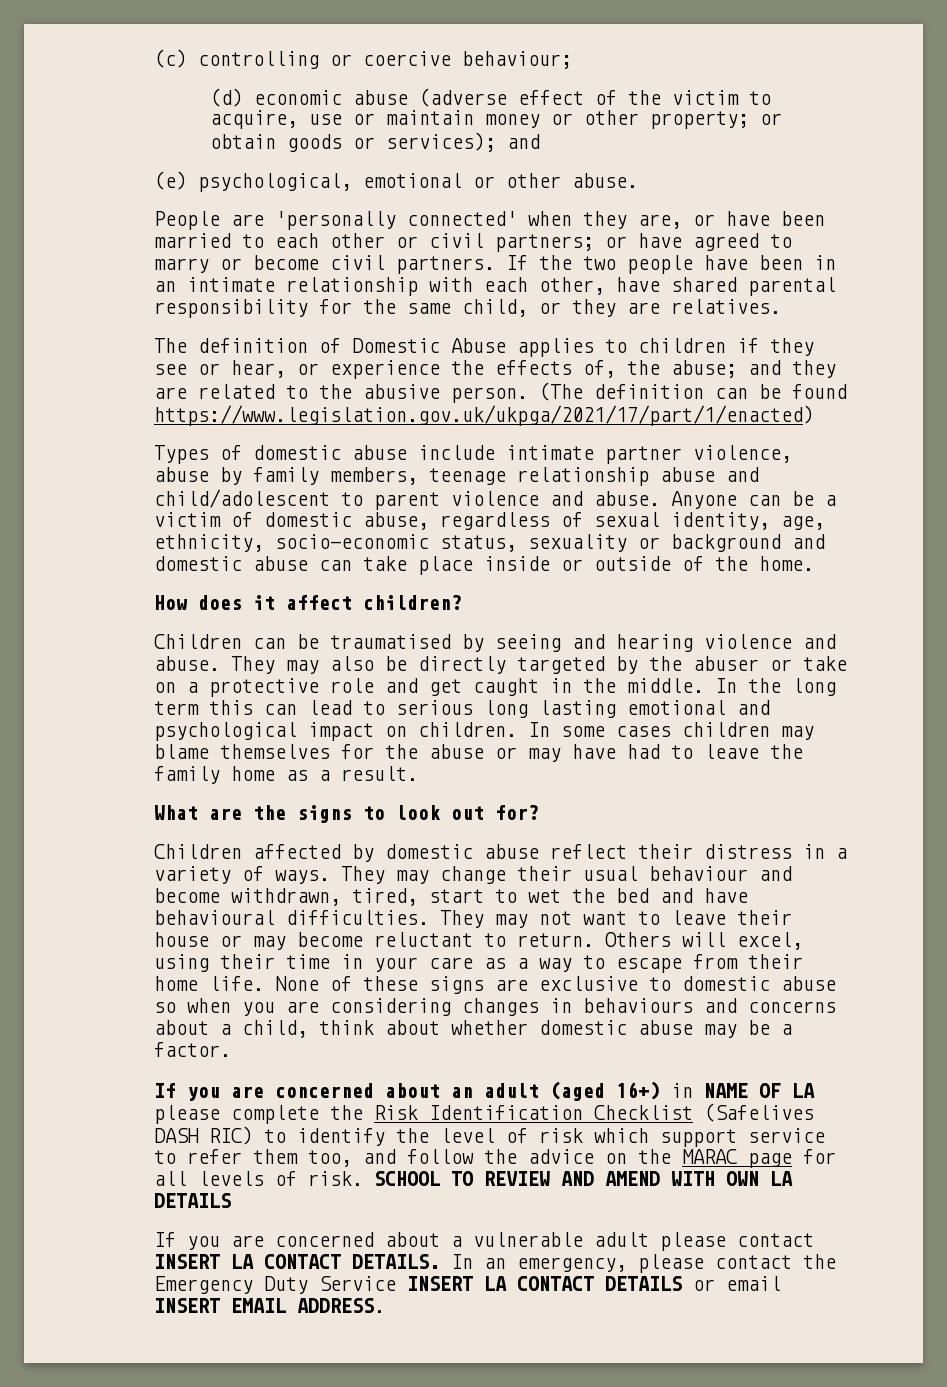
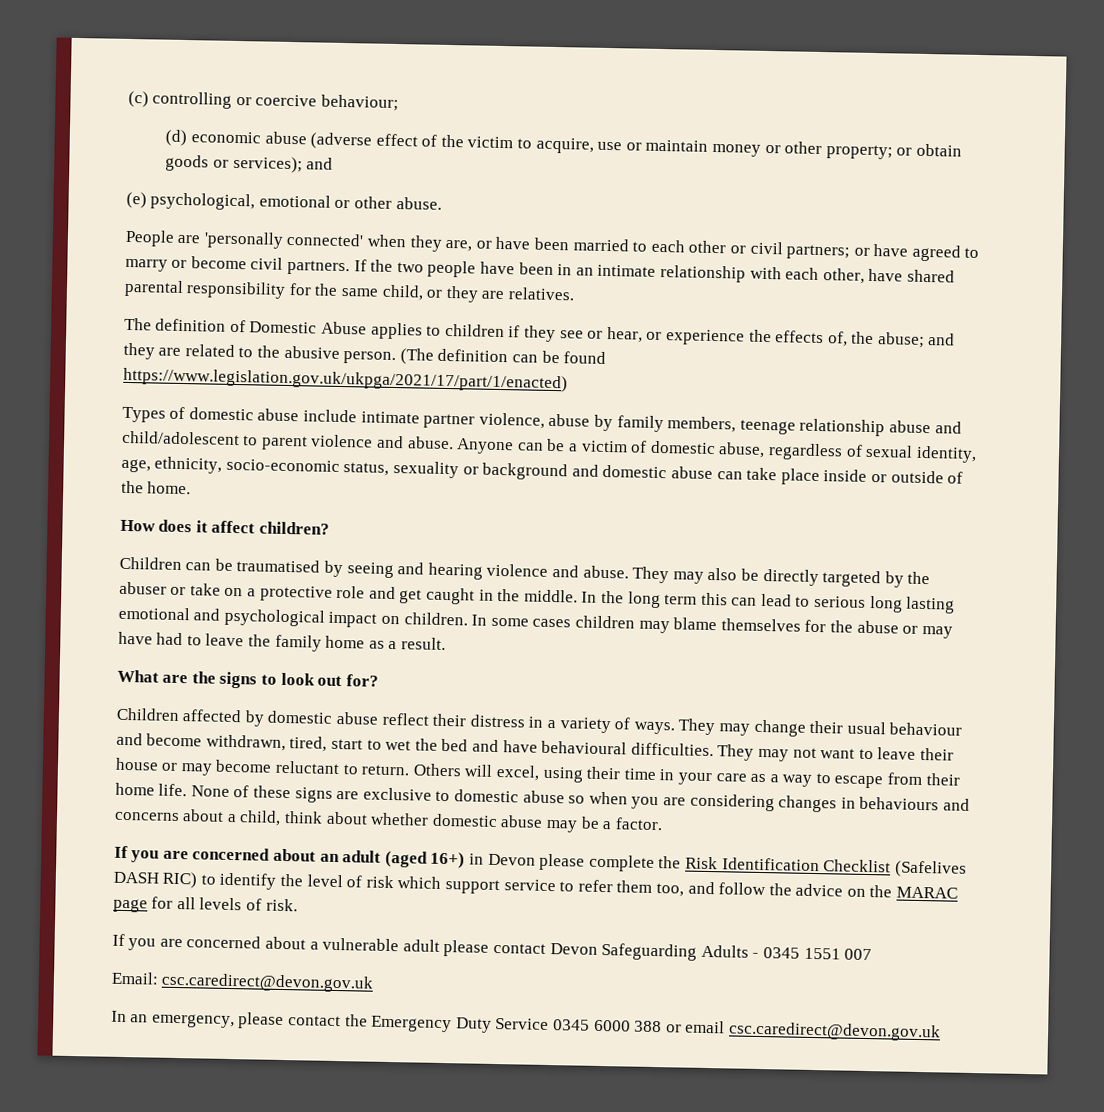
[704,1083,816,1098] NAME OF LA -> [487,853,536,866] Devon
[374,1171,794,1186] [154,1193,232,1208] SCHOOL TO REVIEW AND AMEND WITH OWN LA DETAILS -> (298, 905) none
[154,1254,441,1269] INSERT LA CONTACT DETAILS. -> [549,943,873,961] [110,971,375,993] Devon Safeguarding Adults - 0345 1551 007 // Email: csc.caredirect@devon.gov.uk //
[407,1276,782,1291] [154,1298,386,1313] INSERT LA CONTACT DETAILS or email INSERT EMAIL ADDRESS. -> [552,1019,941,1042] 0345 6000 388 or email csc.caredirect@devon.gov.uk

